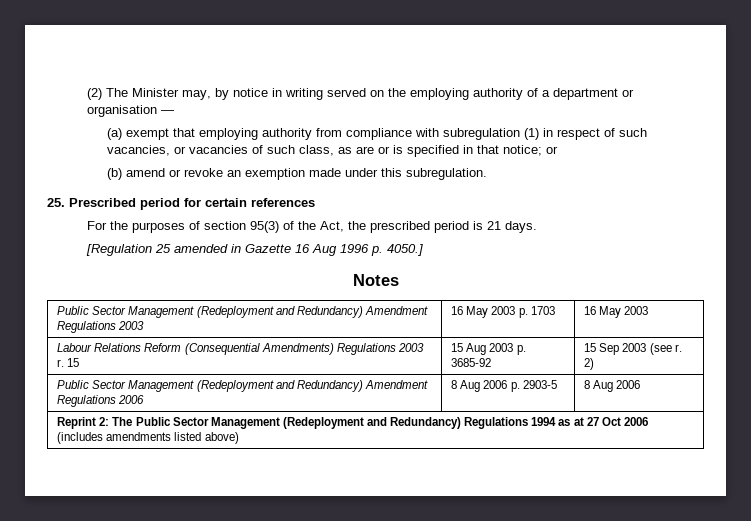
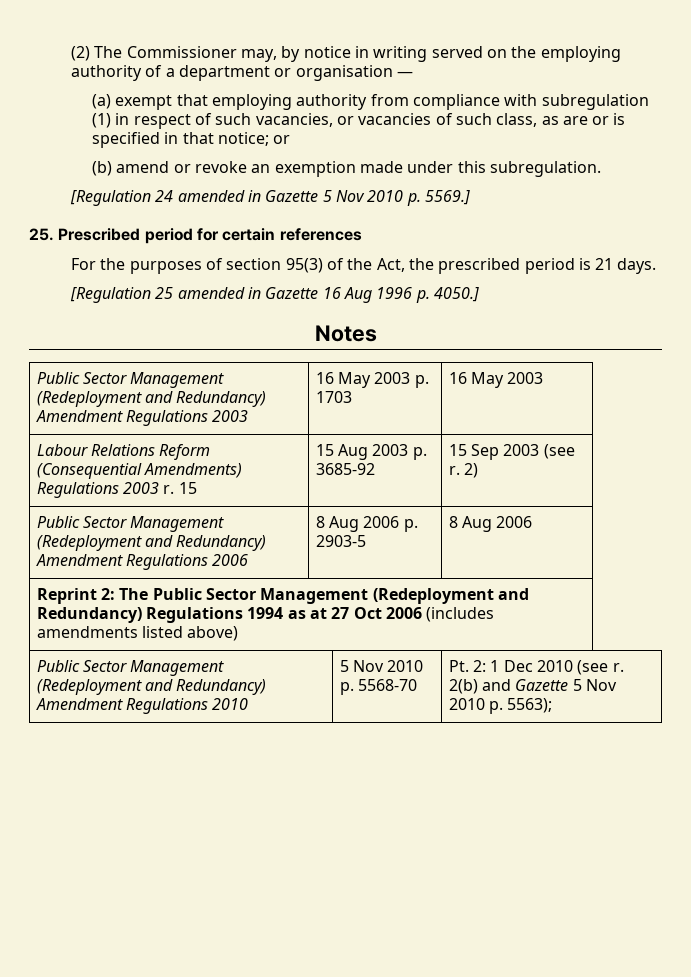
[131,88,179,97] Minister -> [126,46,237,58] Commissioner
(487, 174) none -> [69,190,470,206] // [Regulation 24 amended in Gazette 5 Nov 2010 p. 5569.]
(239, 438) none -> [36,660,225,676] [36,679,267,695] [35,698,249,714] [339,660,424,672] [339,679,418,695] [448,660,624,675] [448,679,618,694] [448,698,553,714] // Public Sector Management (Redeployment and Redundancy) Amendment Regulations 2010 | 5 Nov 2010 p. 5568-70 | Pt. 2: 1 Dec 2010 (see r. 2(b) and Gazette 5 Nov 2010 p. 5563);

